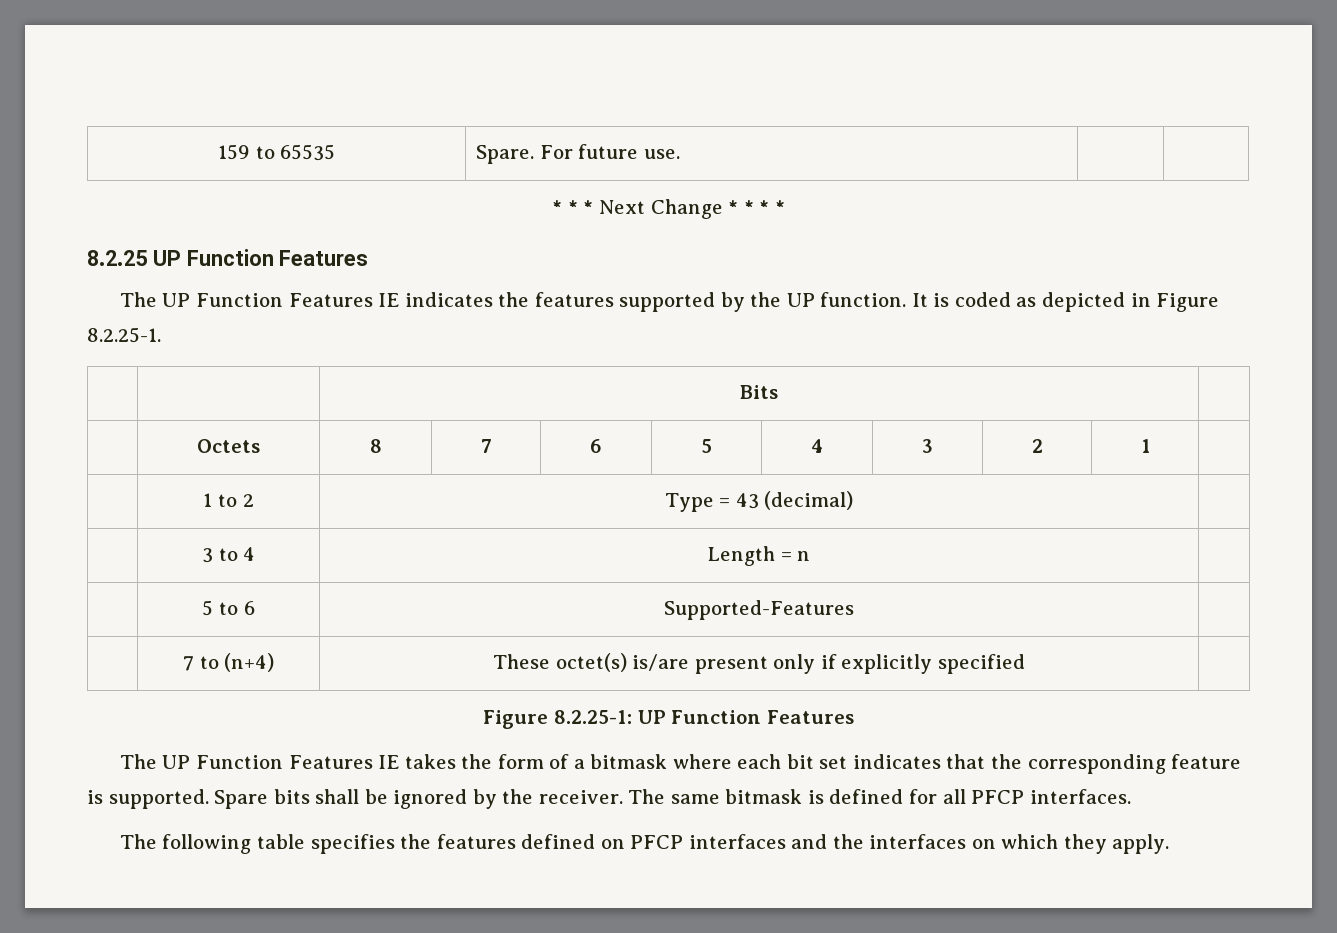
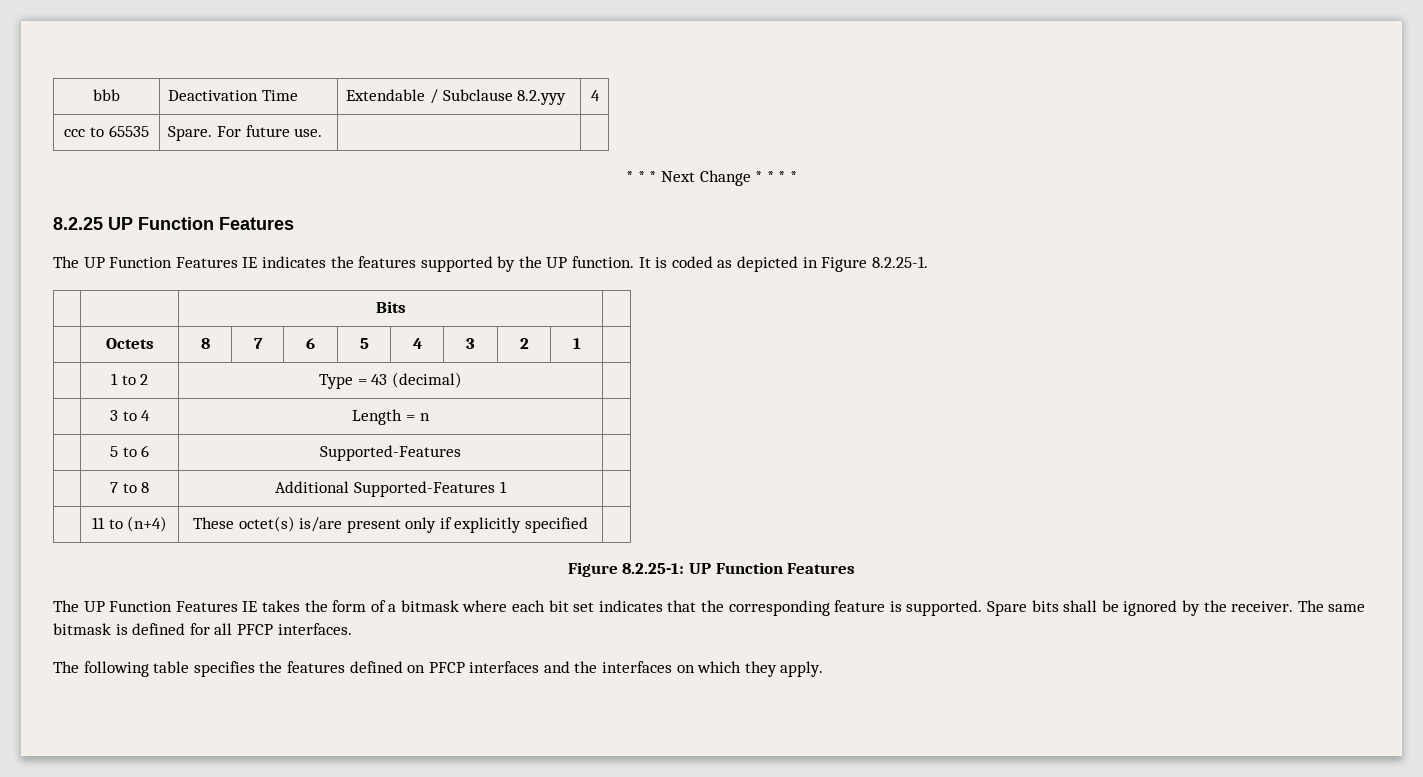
[217,144,250,160] 159 -> [93,89,120,101] [168,90,299,101] [346,89,567,105] [590,90,600,101] [64,129,86,137] bbb | Deactivation Time | Extendable / Subclause 8.2.yyy | 4 // ccc
(219, 662) none -> [141,482,150,493] [275,481,507,497] [91,517,123,529] 8 | Additional Supported-Features 1 | // | 11 to

